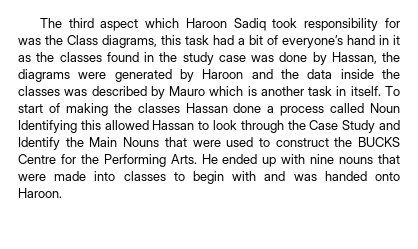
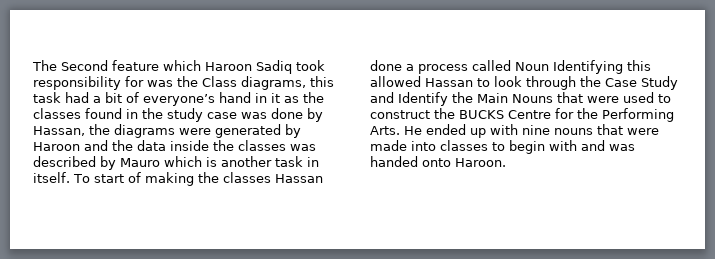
[68,18,139,31] third aspect -> [61,60,159,71] Second feature

